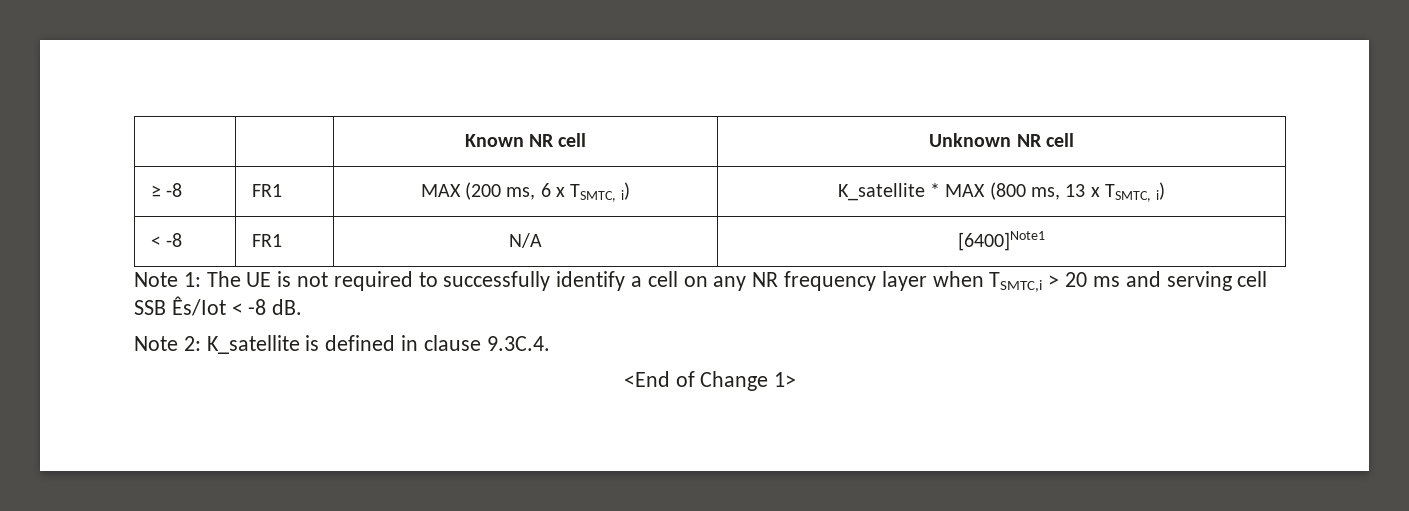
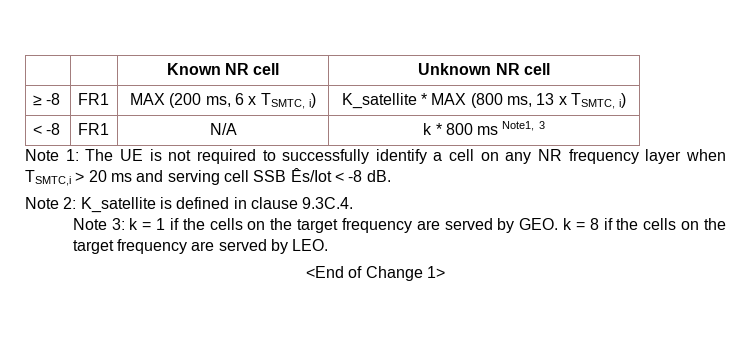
[958,231,1045,251] [6400]Note1 -> [423,121,545,135] k * 800 ms Note1, 3
(550, 343) none -> [72,218,726,233] [72,239,329,254] // Note 3: k = 1 if the cells on the target frequency are served by GEO. k = 8 if the cells on the target frequency are served by LEO.

